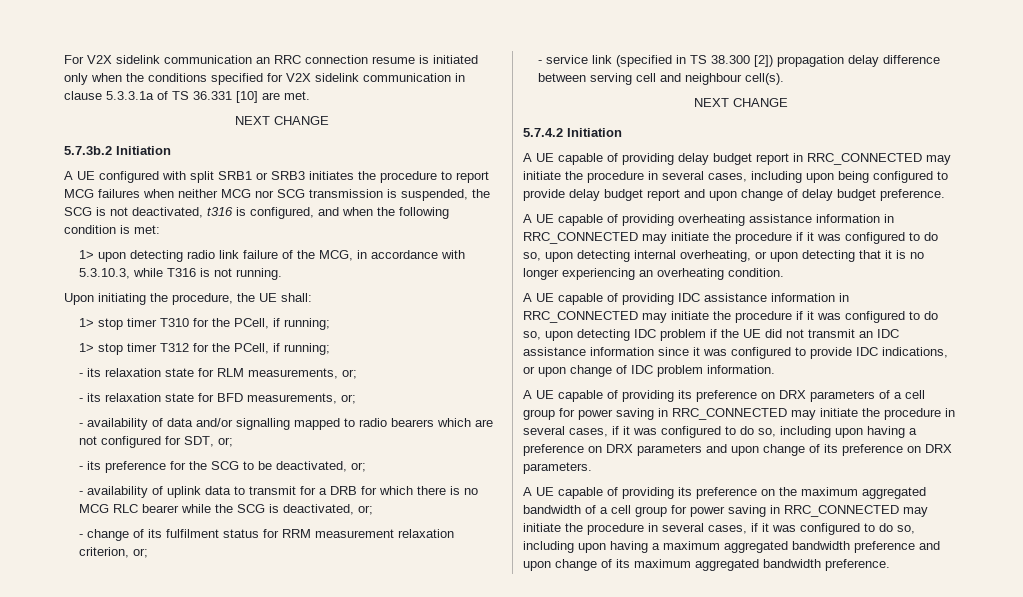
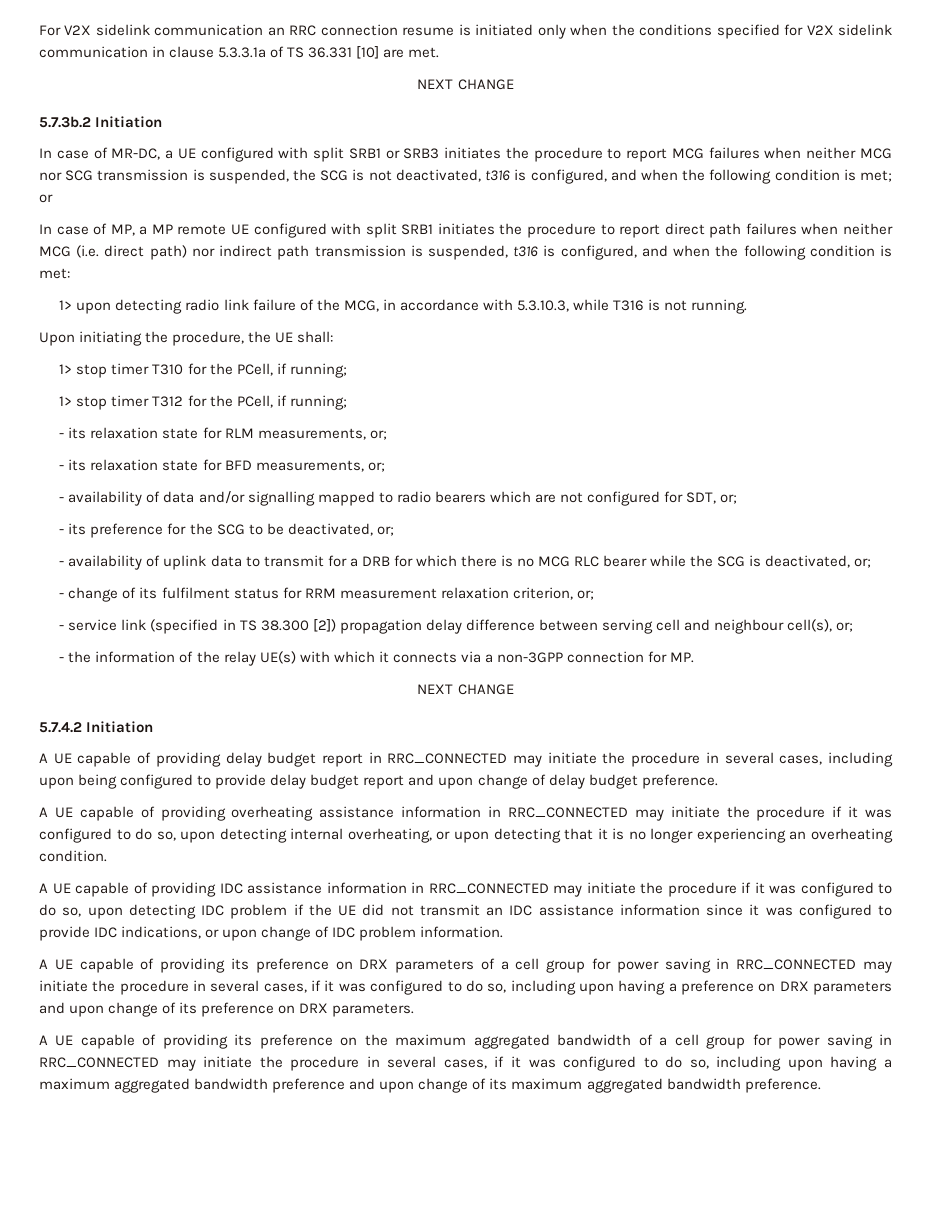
[64,171,73,180] A -> [39,147,174,160] In case of MR-DC, a
(130, 229) none -> [860,170,893,182] [39,194,53,203] [39,223,893,238] [39,245,892,260] met; or // In case of MP, a MP remote UE configured with split SRB1 initiates the procedure to report direct path failures when neither MCG (i.e. direct path) nor indirect path transmission is suspended, t316 is configured, and when the following condition is
[745,73,785,85] cell(s). -> [787,619,854,632] [59,651,695,666] cell(s), or; // - the information of the relay UE(s) with which it connects via a non-3GPP connection for MP.

